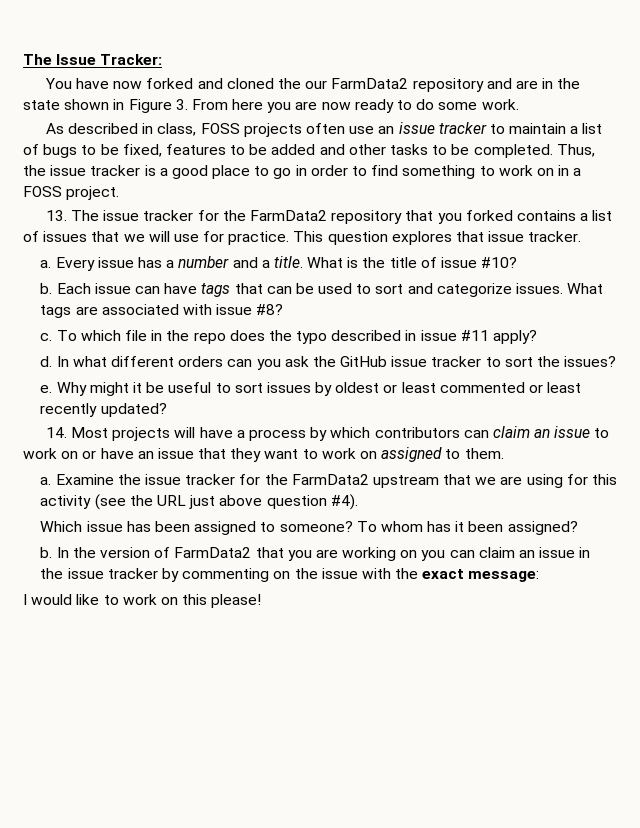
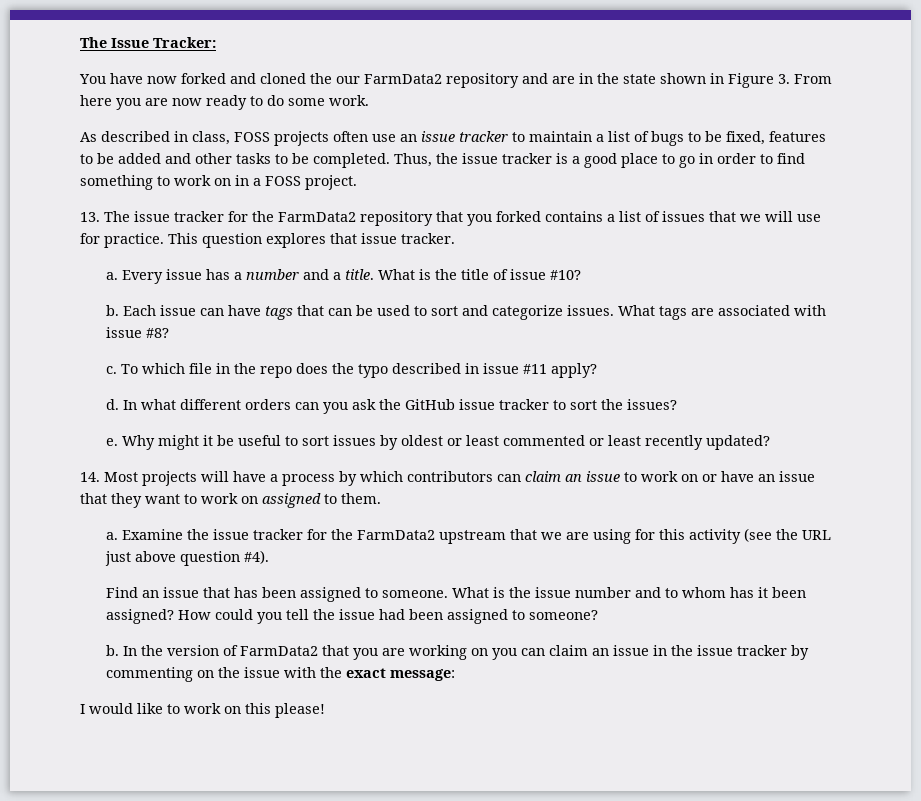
[40,521,377,535] Which issue has been assigned to someone? To -> [105,587,678,602] Find an issue that has been assigned to someone. What is the issue number and to
(578, 528) none -> [177,609,598,624] How could you tell the issue had been assigned to someone?

